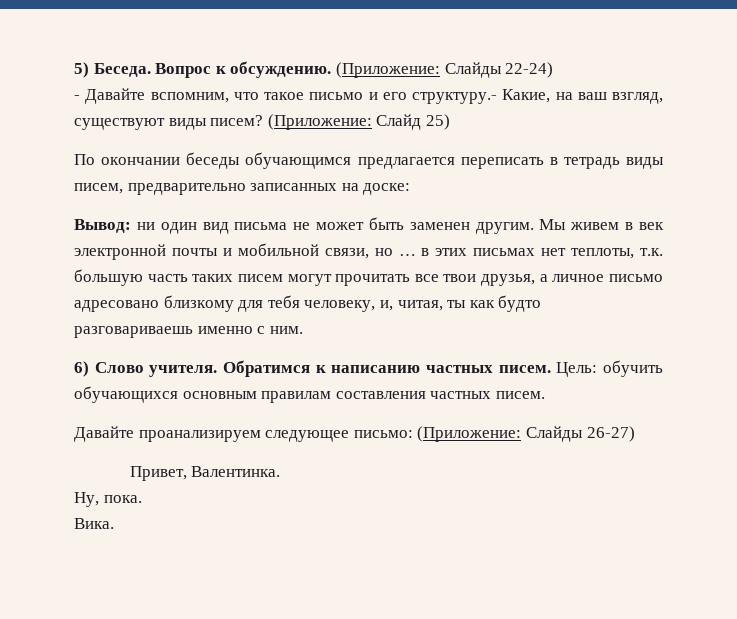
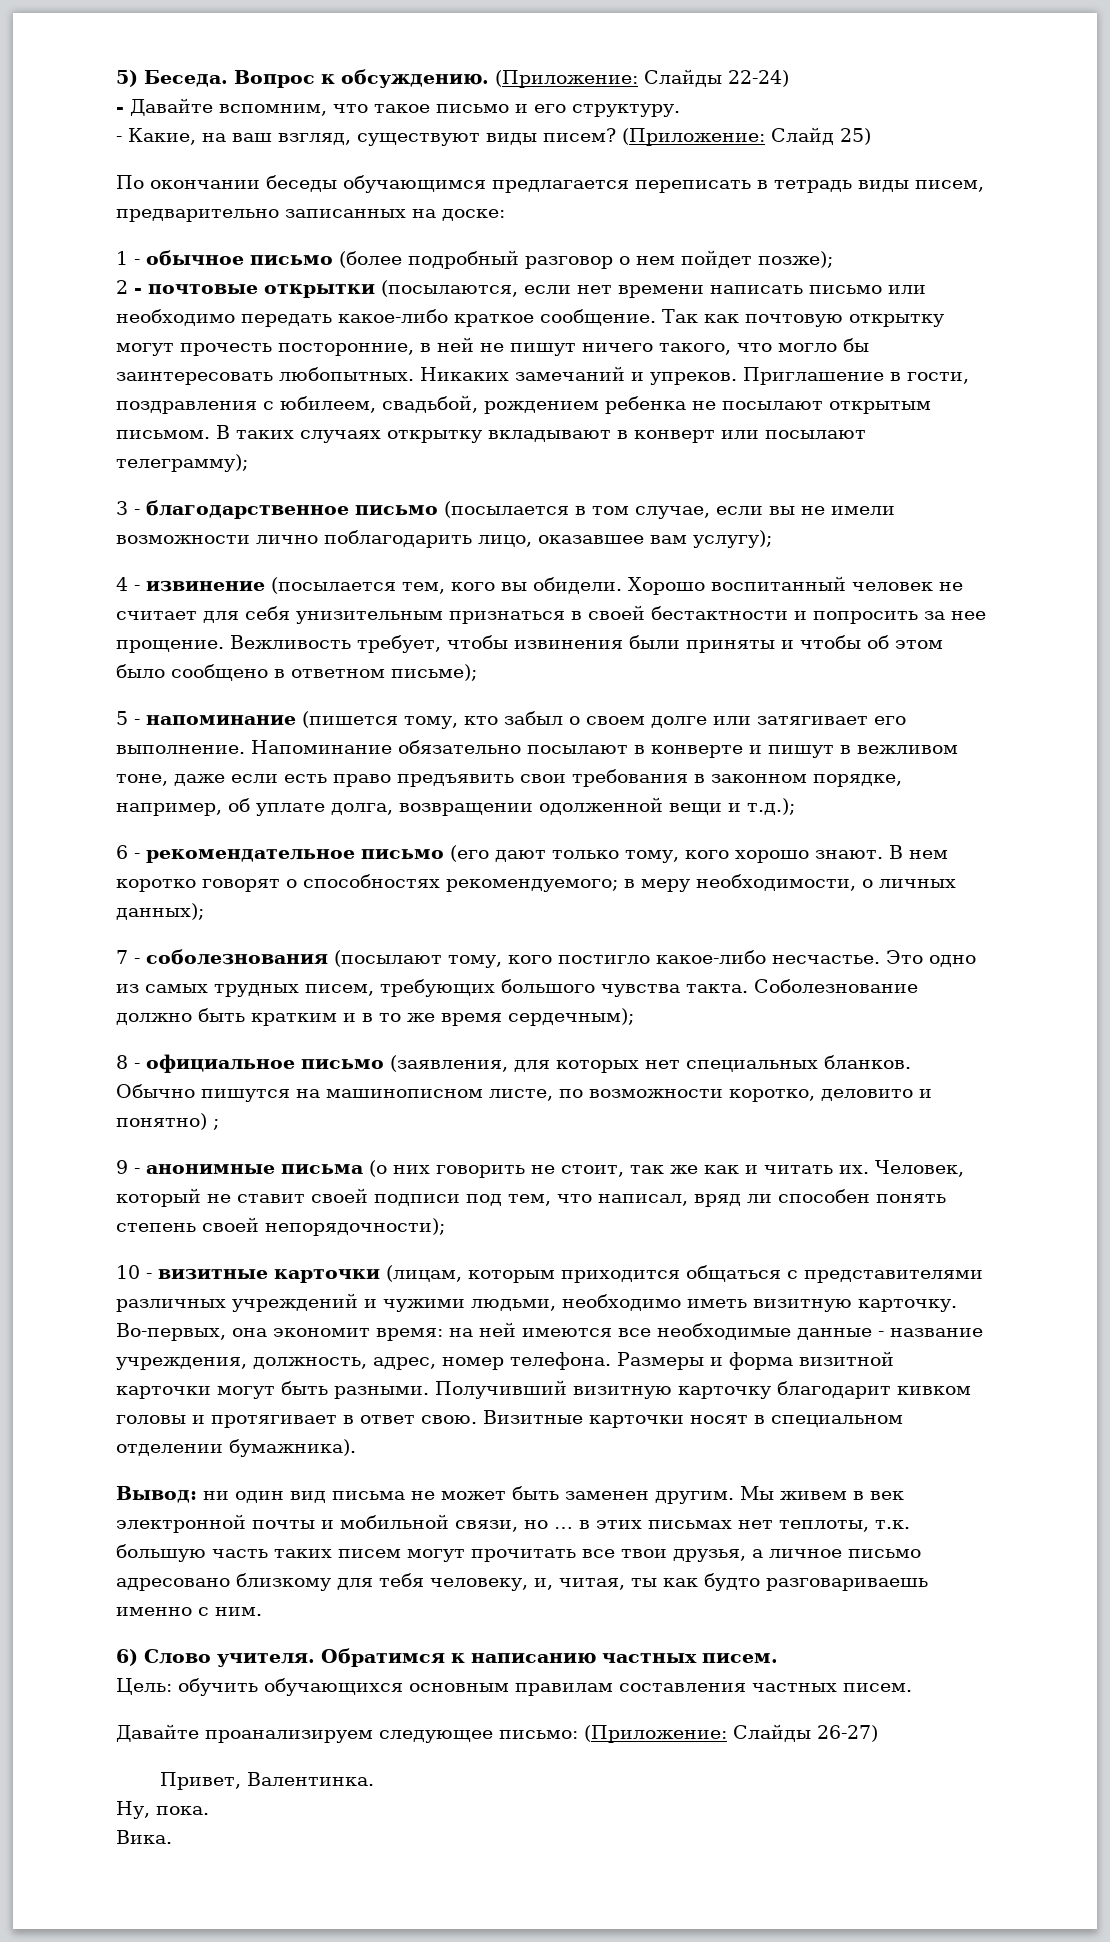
[412,92,497,104] структуру.- -> [572,104,680,117] [116,136,122,142] структуру. // -
(411, 189) none -> [116,250,833,269] [116,280,926,298] [116,309,944,327] [116,337,869,356] [116,366,969,385] [116,395,931,414] [116,425,866,443] [116,454,248,472] [116,500,895,519] [116,530,772,548] [116,576,963,595] [116,605,986,624] [116,635,943,653] [116,664,477,681] [116,711,906,729] [116,740,958,758] [116,769,902,787] [116,797,795,816] [116,845,948,863] [116,874,956,892] [116,903,204,920] [116,949,976,968] [116,979,918,997] [116,1008,634,1026] [116,1054,911,1073] [116,1084,932,1102] [116,1113,219,1130] [116,1160,964,1178] [116,1188,946,1207] [116,1217,445,1236] [116,1265,983,1283] [116,1293,957,1312] [116,1322,983,1341] [116,1351,894,1370] [116,1380,971,1399] [116,1410,903,1428] [116,1439,356,1457] // 1 - обычное письмо (более подробный разговор о нем пойдет позже); // 2 - почтовые открытки (посылаются, если нет времени написать письмо или необходимо передать какое-либо краткое сообщение. Так как почтовую открытку могут прочесть посторонние, в ней не пишут ничего такого, что могло бы заинтересовать любопытных. Никаких замечаний и упреков. Приглашение в гости, поздравления с юбилеем, свадьбой, рождением ребенка не посылают открытым письмом. В таких случаях открытку вкладывают в конверт или посылают телеграмму); // 3 - благодарственное письмо (посылается в том случае, если вы не имели возможности лично поблагодарить лицо, оказавшее вам услугу); // 4 - извинение (посылается тем, кого вы обидели. Хорошо воспитанный человек не считает для себя унизительным признаться в своей бестактности и попросить за нее прощение. Вежливость требует, чтобы извинения были приняты и чтобы об этом было сообщено в ответном письме); // 5 - напоминание (пишется тому, кто забыл о своем долге или затягивает его выполнение. Напоминание обязательно посылают в конверте и пишут в вежливом тоне, даже если есть право предъявить свои требования в законном порядке, например, об уплате долга, возвращении одолженной вещи и т.д.); // 6 - рекомендательное письмо (его дают только тому, кого хорошо знают. В нем коротко говорят о способностях рекомендуемого; в меру необходимости, о личных данных); // 7 - соболезнования (посылают тому, кого постигло какое-либо несчастье. Это одно из самых трудных писем, требующих большого чувства такта. Соболезнование должно быть кратким и в то же время сердечным); // 8 - официальное письмо (заявления, для которых нет специальных бланков. Обычно пишутся на машинописном листе, по возможности коротко, деловито и понятно) ; // 9 - анонимные письма (о них говорить не стоит, так же как и читать их. Человек, который не ставит своей подписи под тем, что написал, вряд ли способен понять степень своей непорядочности); // 10 - визитные карточки (лицам, которым приходится общаться с представителями различных учреждений и чужими людьми, необходимо иметь визитную карточку. Во-первых, она экономит время: на ней имеются все необходимые данные - название учреждения, должность, адрес, номер телефона. Размеры и форма визитной карточки могут быть разными. Получивший визитную карточку благодарит кивком головы и протягивает в ответ свою. Визитные карточки носят в специальном отделении бумажника).
(551, 369) none -> (778, 1658) //

